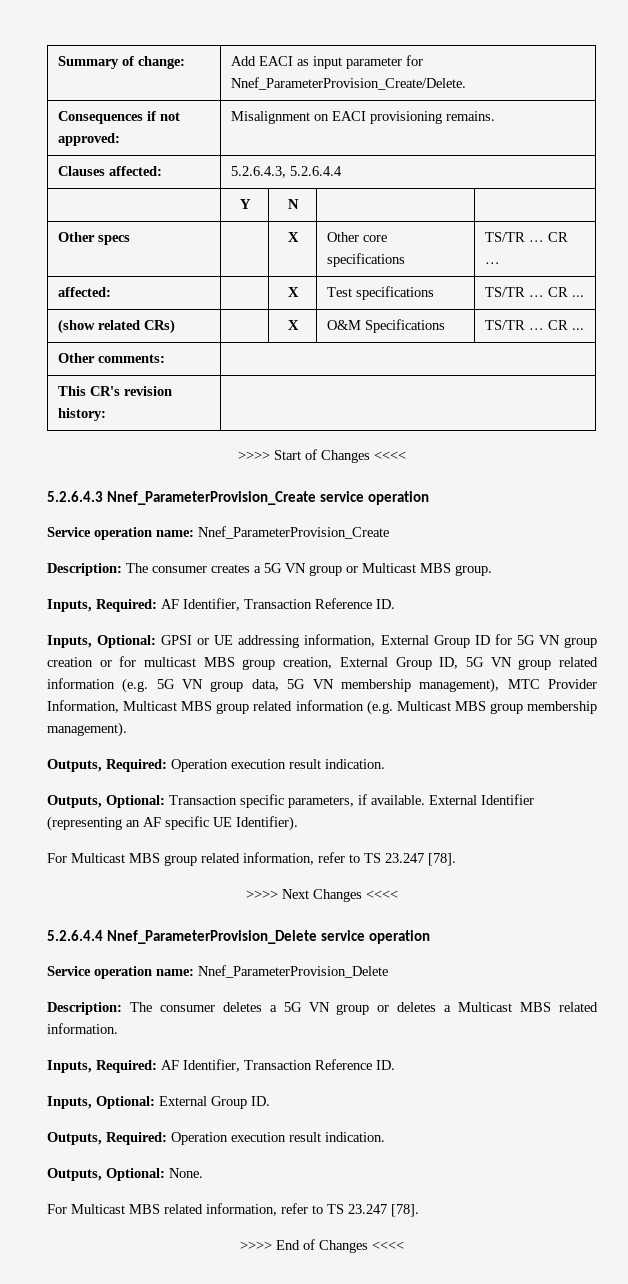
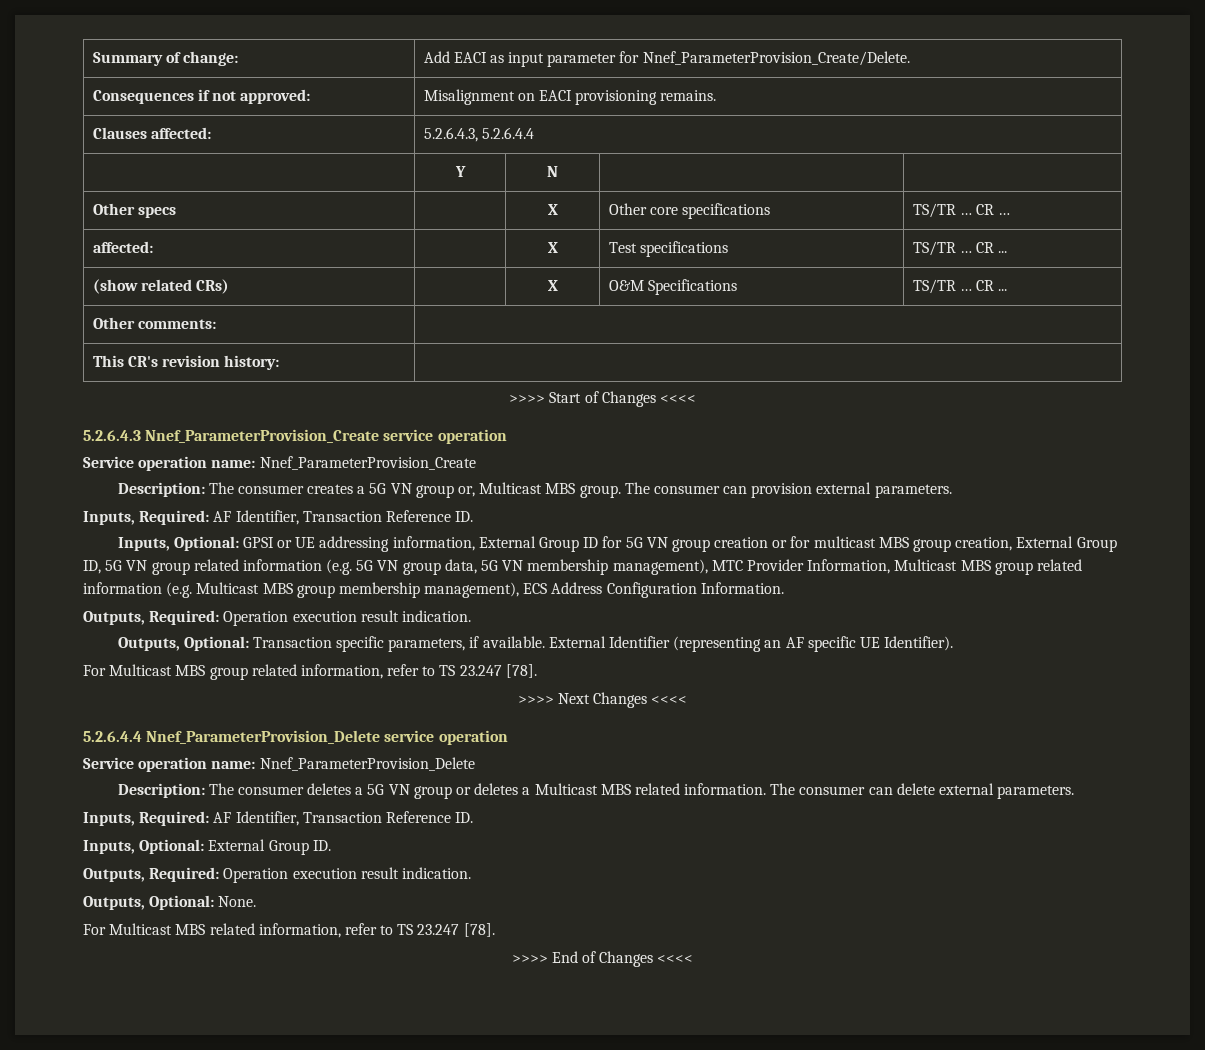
[346,566,358,573] or -> [457,486,475,497] or,
(492, 570) none -> [624,482,952,498] The consumer can provision external parameters.
[47,722,127,737] management). -> [424,582,784,598] management), ECS Address Configuration Information.
(118, 1028) none -> [770,783,1075,799] The consumer can delete external parameters.

